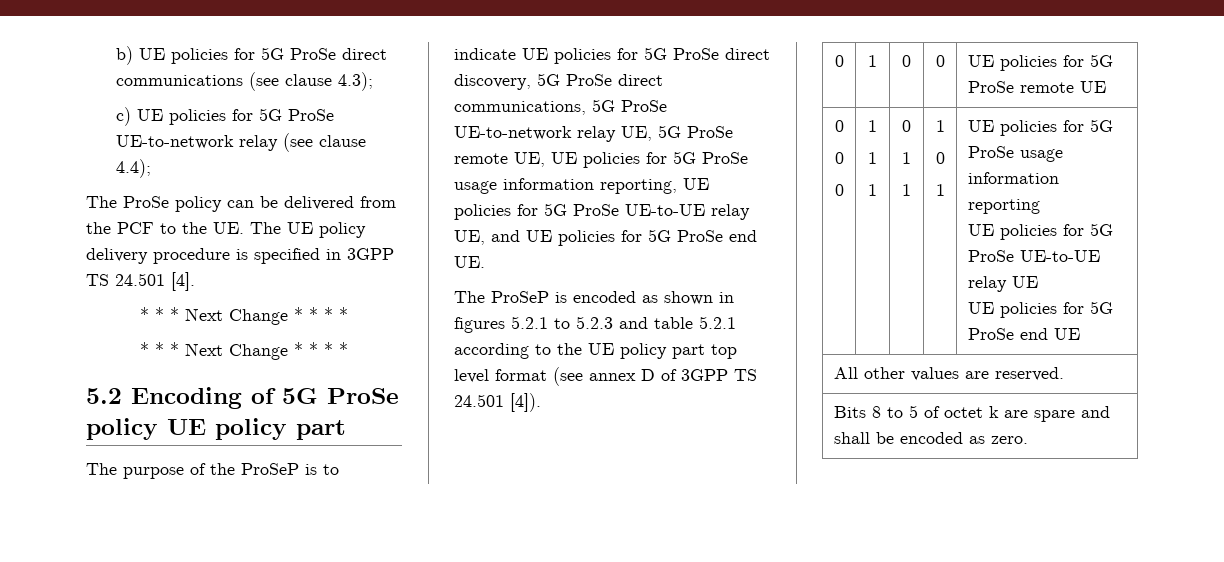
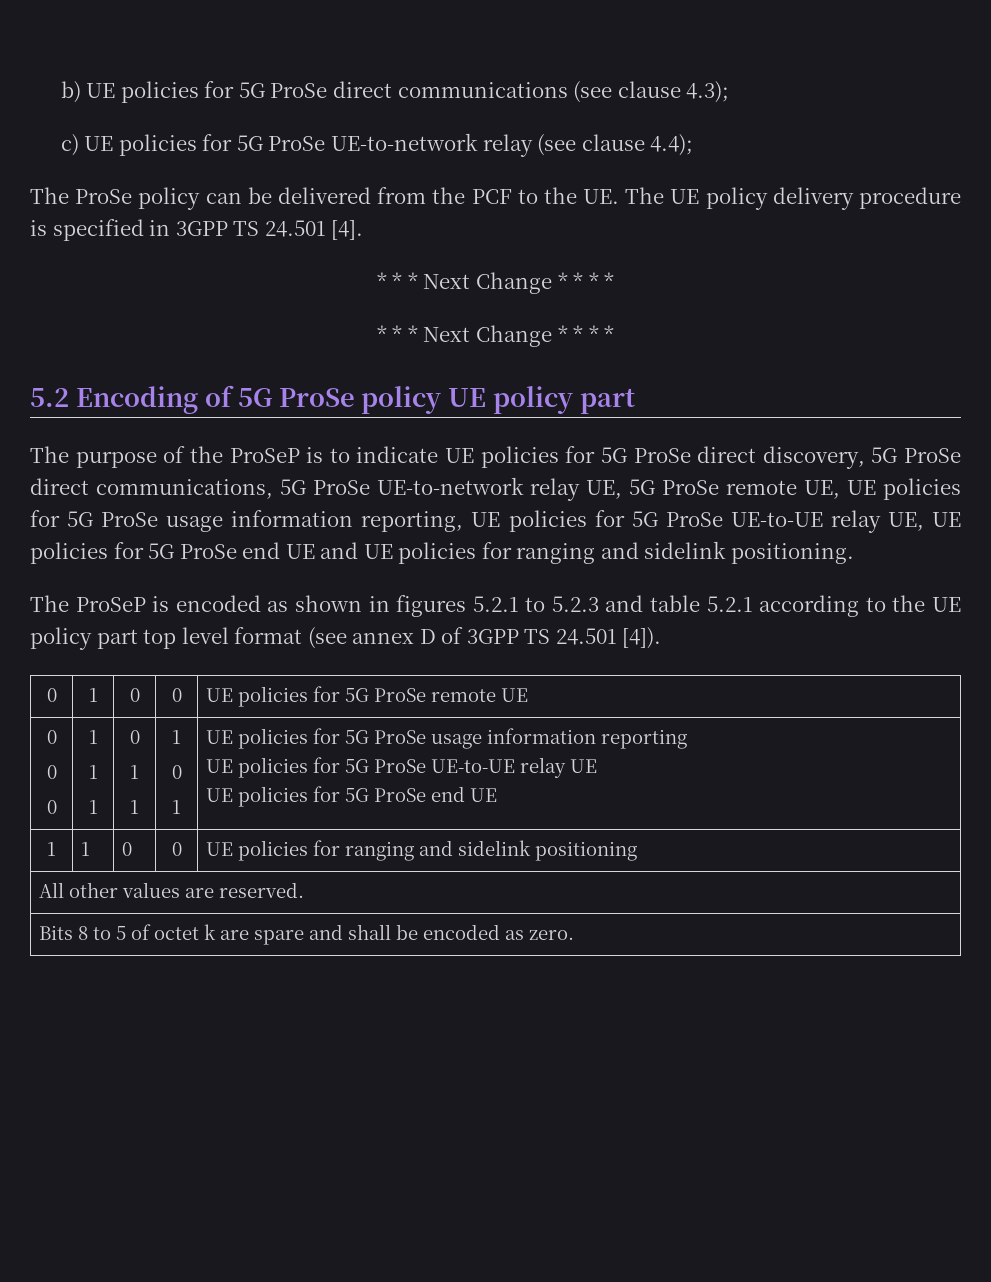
[491,229,757,246] [454,256,485,268] and UE policies for 5G ProSe end UE. -> [931,512,961,527] [30,541,854,564] UE policies for 5G ProSe end UE and UE policies for ranging and sidelink positioning.
(1080, 334) none -> [47,842,56,856] [80,842,90,856] [121,842,132,856] [171,842,182,856] [205,840,637,861] // 1 | 1 | 0 | 0 | UE policies for ranging and sidelink positioning

